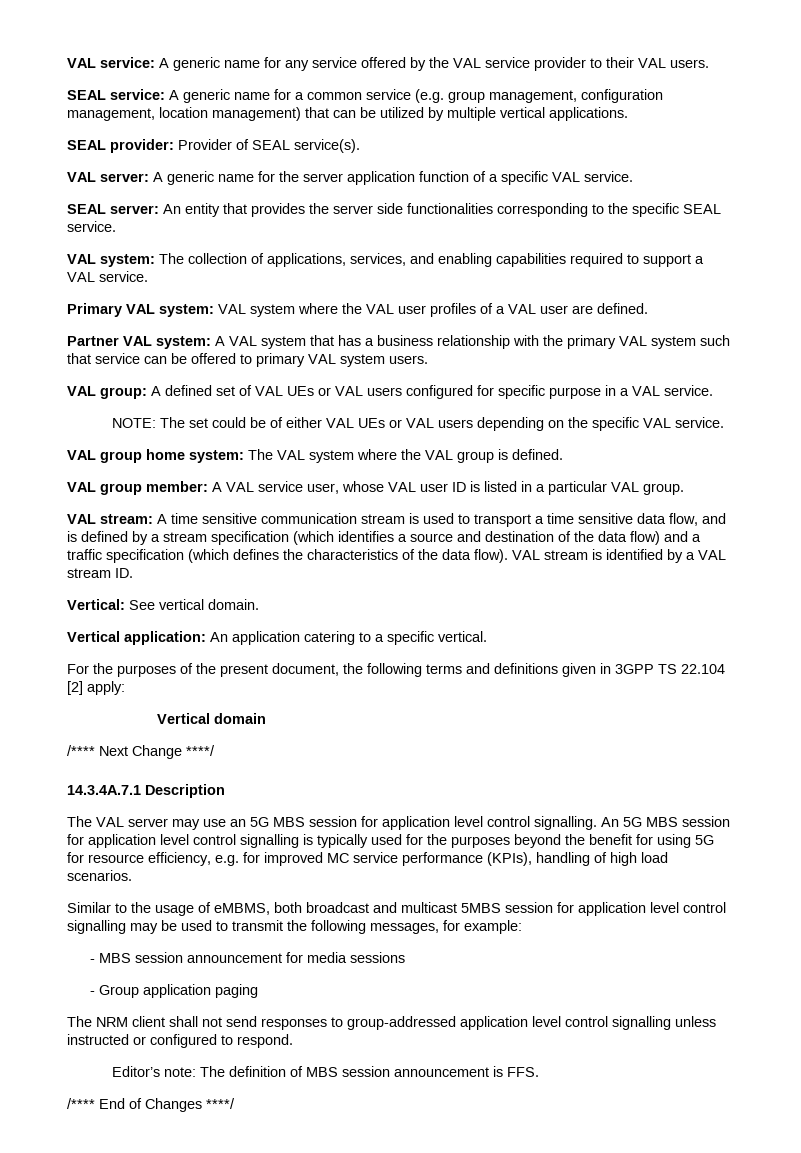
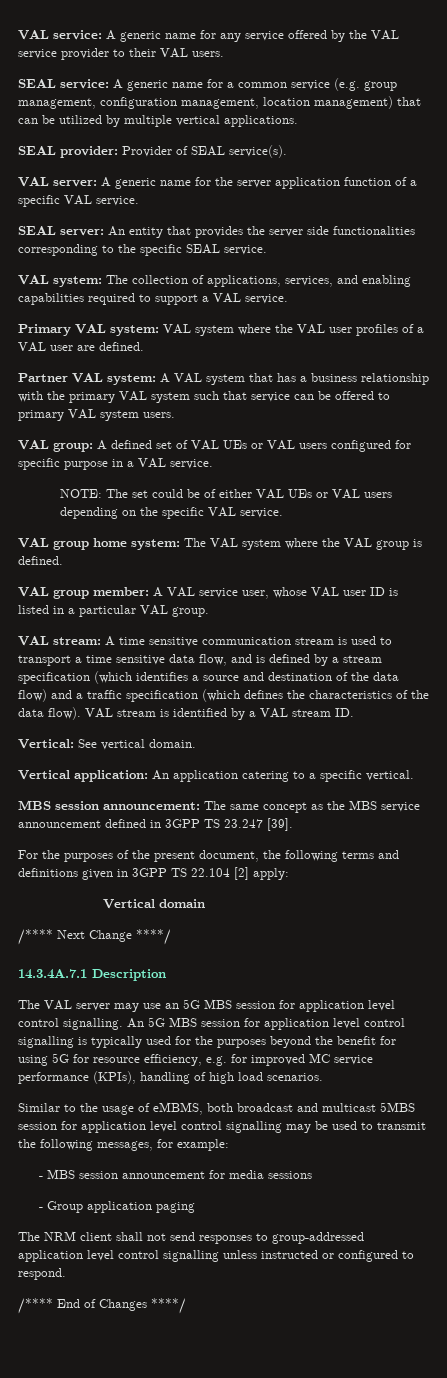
(487, 636) none -> [18,800,420,813] [18,818,293,831] // MBS session announcement: The same concept as the MBS service announcement defined in 3GPP TS 23.247 [39].
[112,1066,540,1077] // Editor’s note: The definition of MBS session announcement is FFS. -> (66, 1274) none

